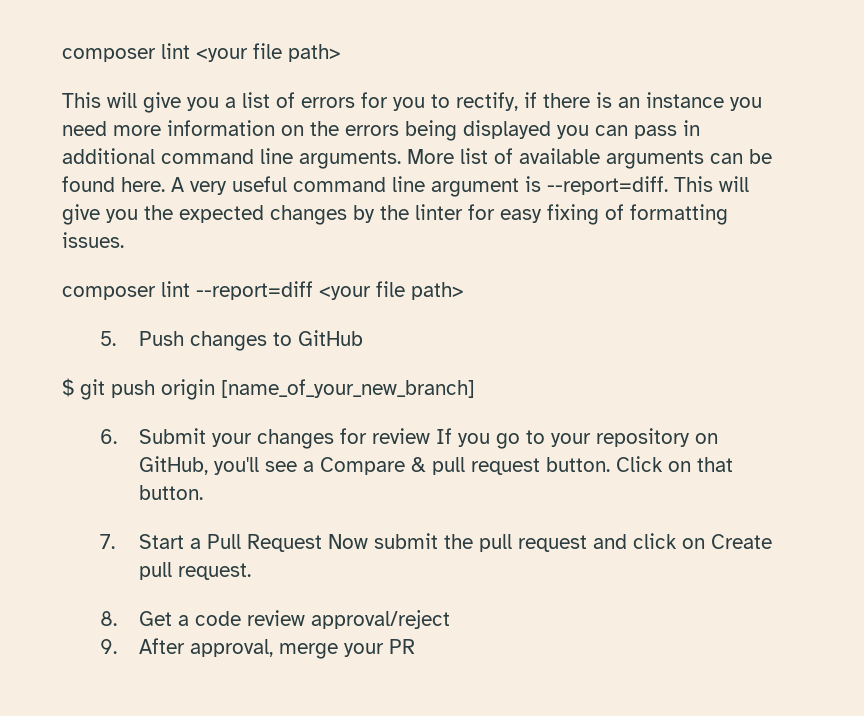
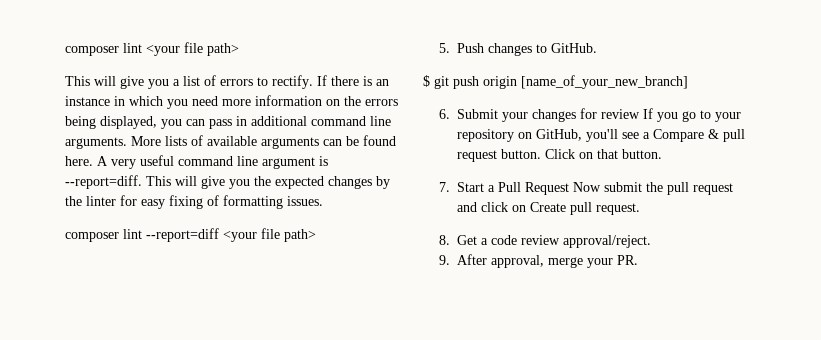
[361,92,537,111] for you to rectify, if -> [257,75,327,89] to rectify. If
(724, 100) none -> [114,96,163,106] in which
[463,120,551,139] displayed -> [100,116,157,129] displayed,
[460,148,488,164] list -> [165,136,187,146] lists
[297,330,363,346] GitHub -> [550,43,597,53] GitHub.
[310,610,450,629] approval/reject -> [562,235,651,248] approval/reject.
[388,639,415,654] PR -> [616,255,638,265] PR.

